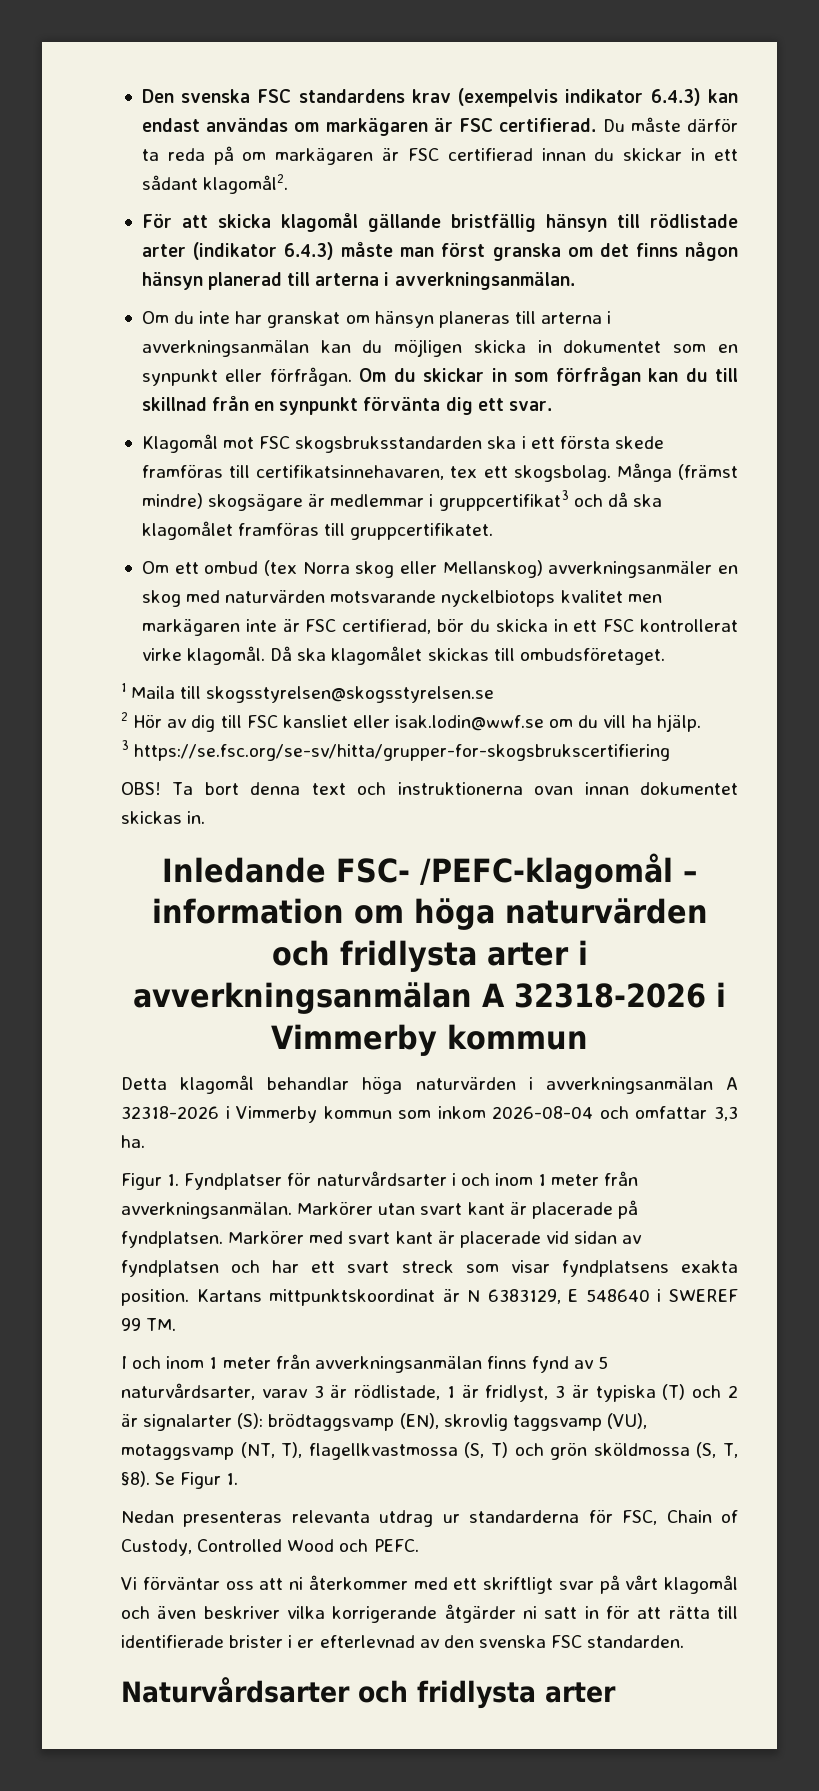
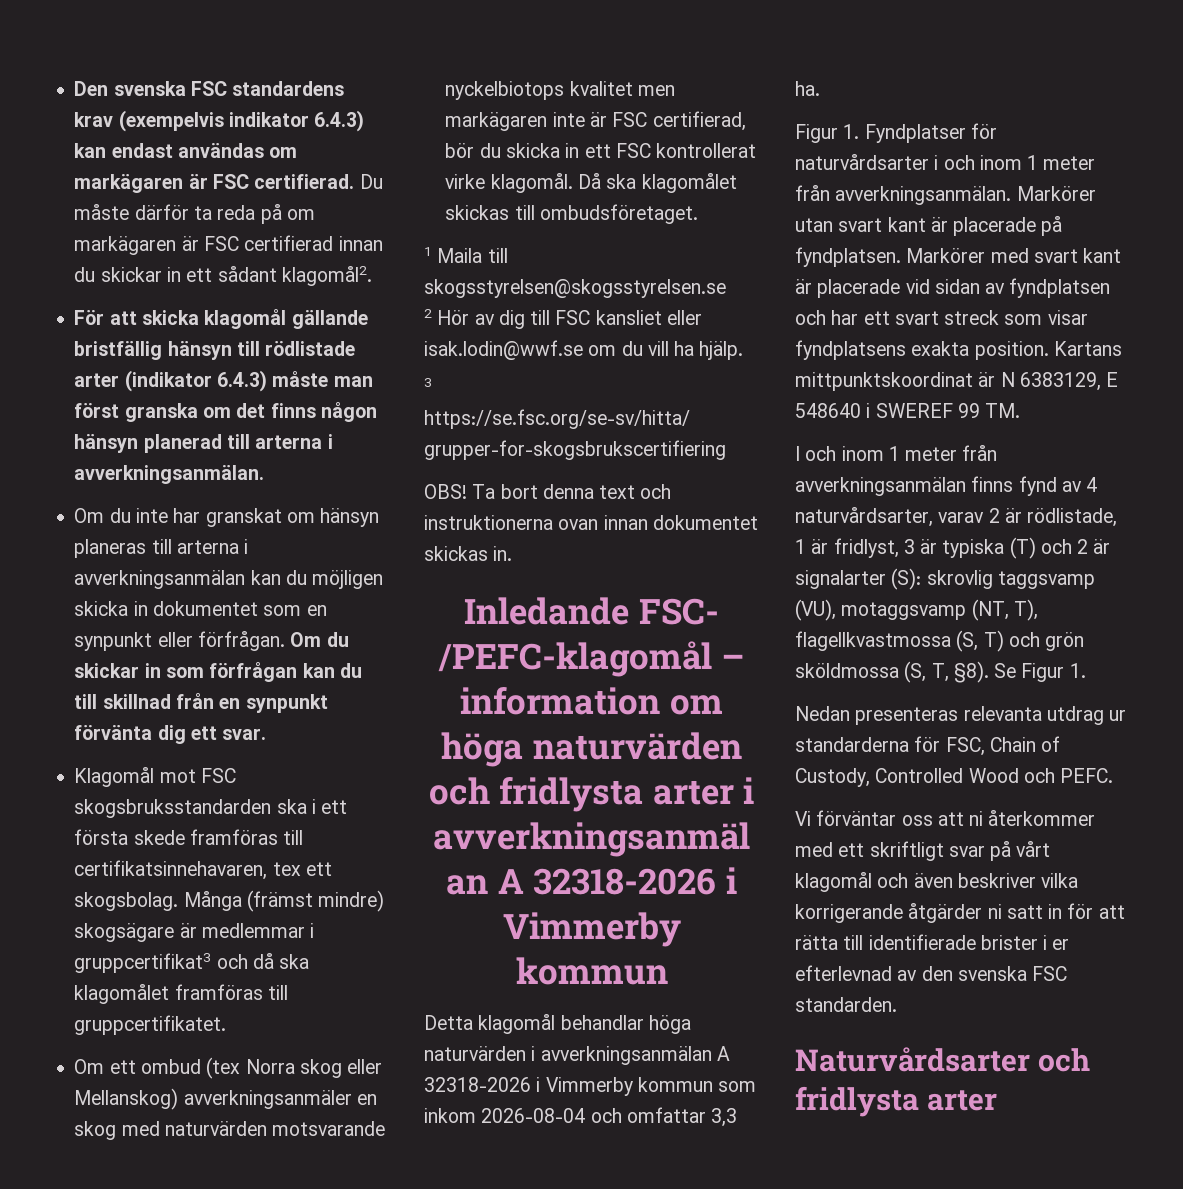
[598,1356,609,1369] 5 -> [1086,477,1098,492] 4
[313,1385,324,1398] 3 -> [988,508,1000,523] 2
[268,1413,439,1431] brödtaggsvamp (EN), -> (922, 579) none

